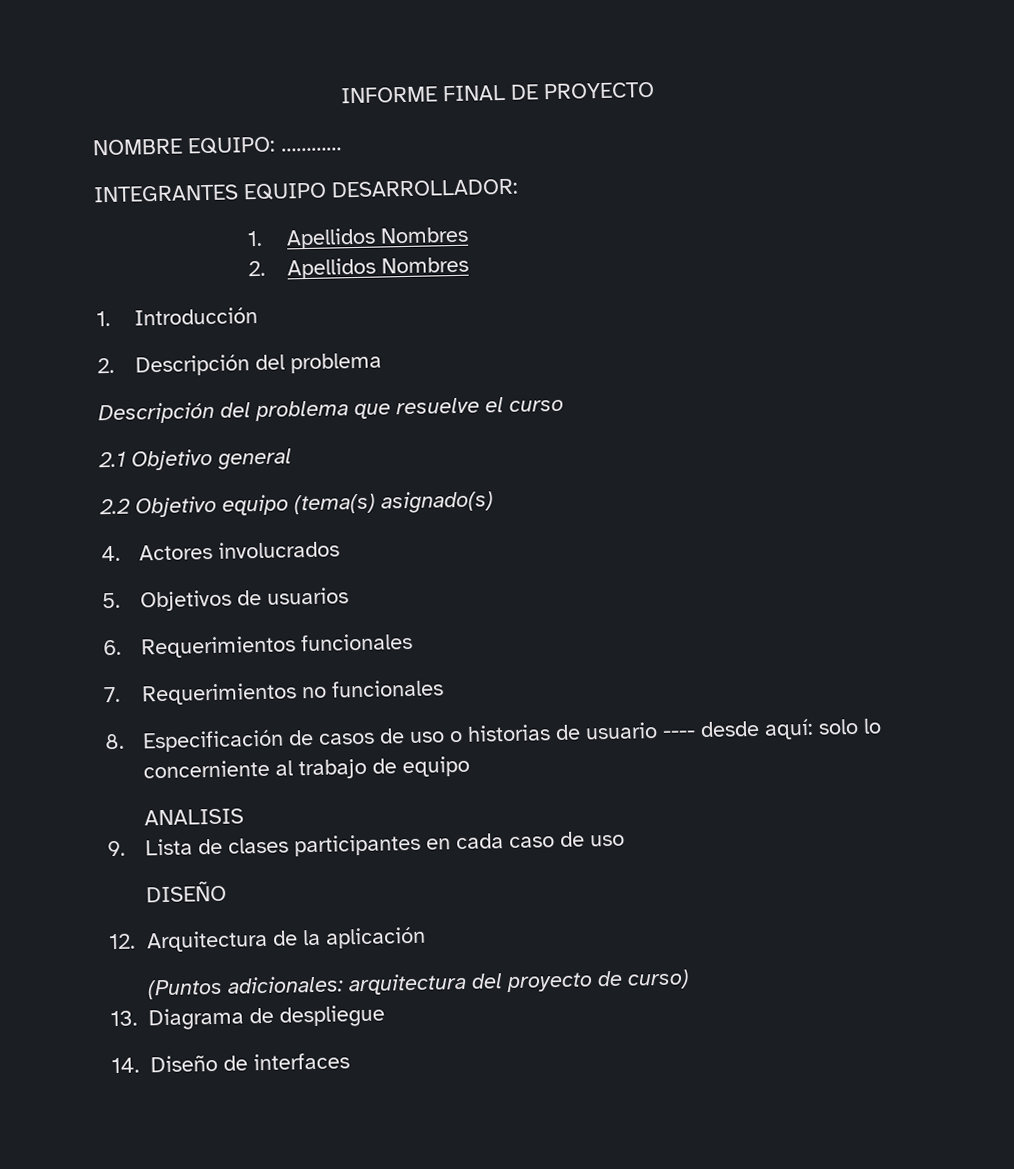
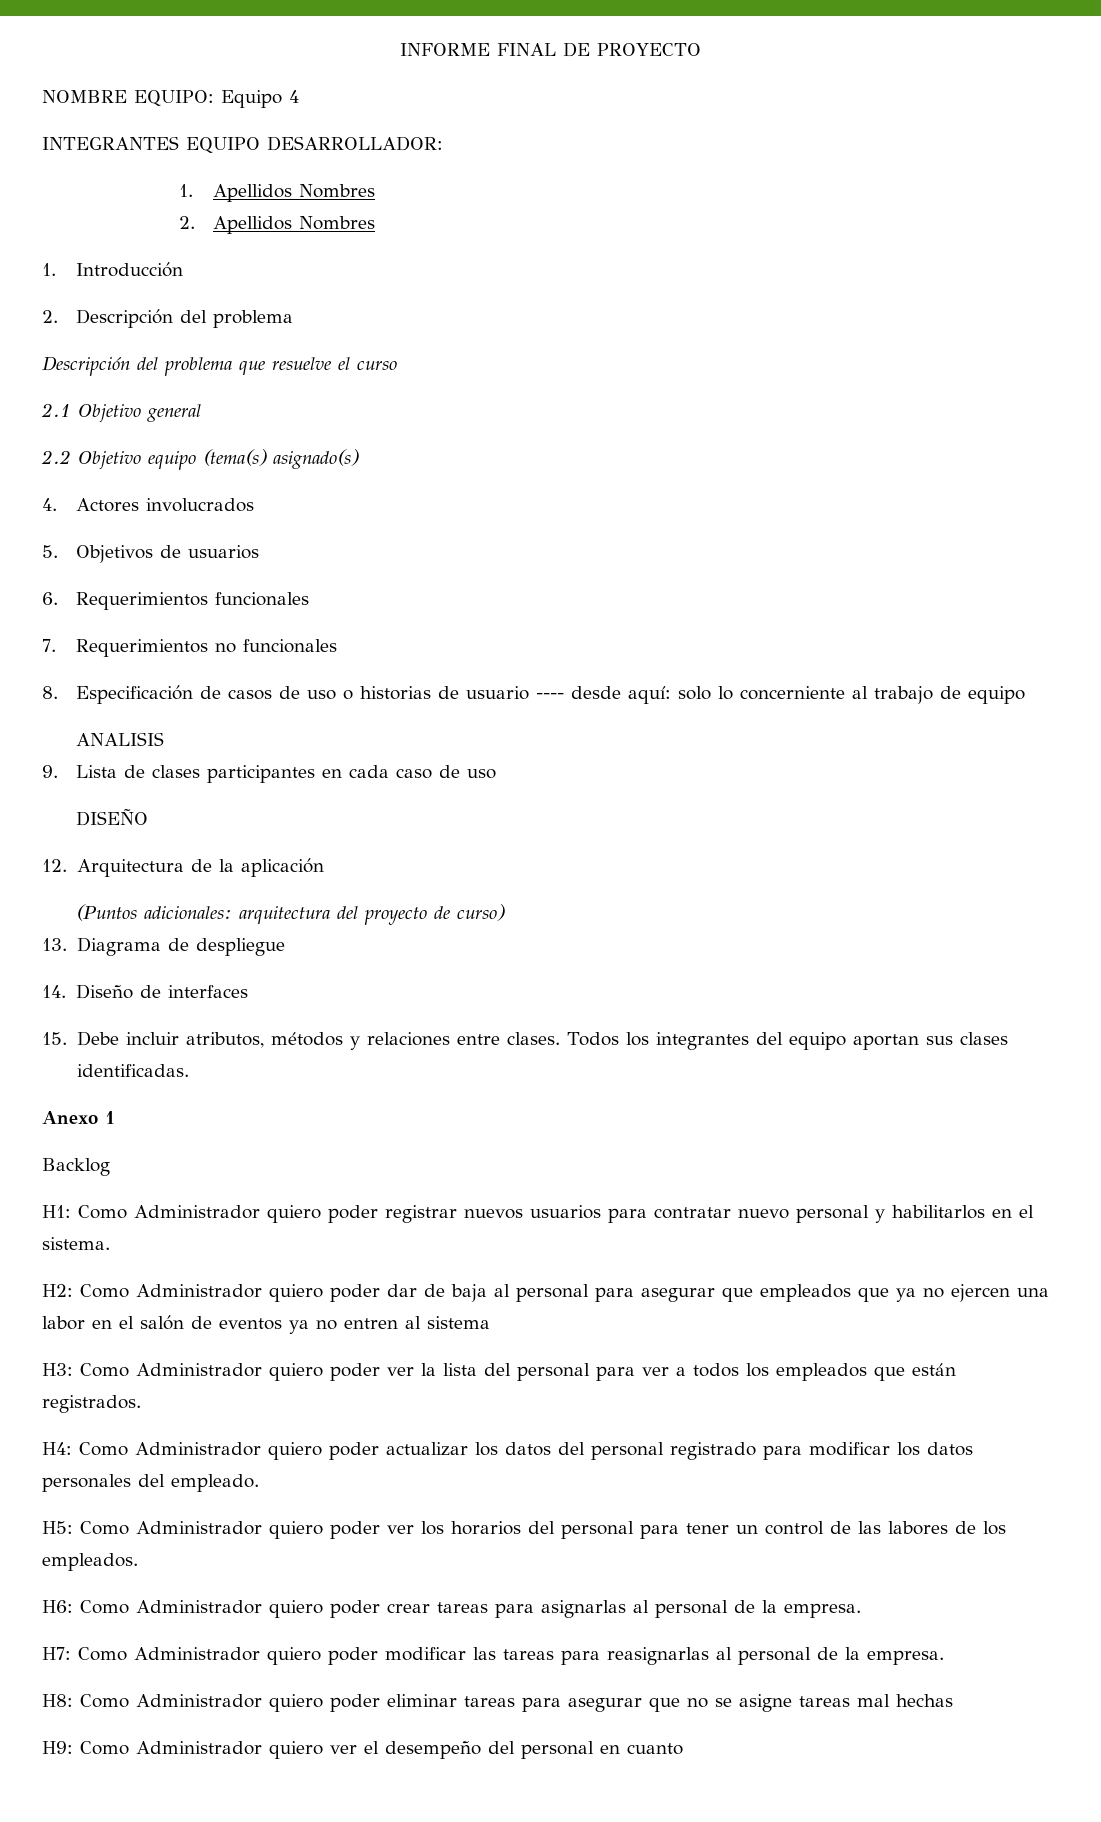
[281,147,342,152] ………… -> [221,90,299,108] Equipo 4
(350, 1061) none -> [42,1031,1009,1050] [76,1064,189,1077] [42,1111,115,1124] [42,1158,110,1176] [42,1205,1034,1223] [42,1237,110,1250] [42,1284,1049,1302] [42,1315,490,1334] [42,1363,956,1381] [42,1395,141,1413] [42,1442,973,1460] [42,1474,259,1492] [42,1521,1006,1539] [42,1553,138,1571] [42,1600,861,1618] [42,1647,944,1665] [42,1694,953,1712] [42,1741,683,1759] // 15. Debe incluir atributos, métodos y relaciones entre clases. Todos los integrantes del equipo aportan sus clases identificadas. // Anexo 1 // Backlog // H1: Como Administrador quiero poder registrar nuevos usuarios para contratar nuevo personal y habilitarlos en el sistema. // H2: Como Administrador quiero poder dar de baja al personal para asegurar que empleados que ya no ejercen una labor en el salón de eventos ya no entren al sistema // H3: Como Administrador quiero poder ver la lista del personal para ver a todos los empleados que están registrados. // H4: Como Administrador quiero poder actualizar los datos del personal registrado para modificar los datos personales del empleado. // H5: Como Administrador quiero poder ver los horarios del personal para tener un control de las labores de los empleados. // H6: Como Administrador quiero poder crear tareas para asignarlas al personal de la empresa. // H7: Como Administrador quiero poder modificar las tareas para reasignarlas al personal de la empresa. // H8: Como Administrador quiero poder eliminar tareas para asegurar que no se asigne tareas mal hechas // H9: Como Administrador quiero ver el desempeño del personal en cuanto

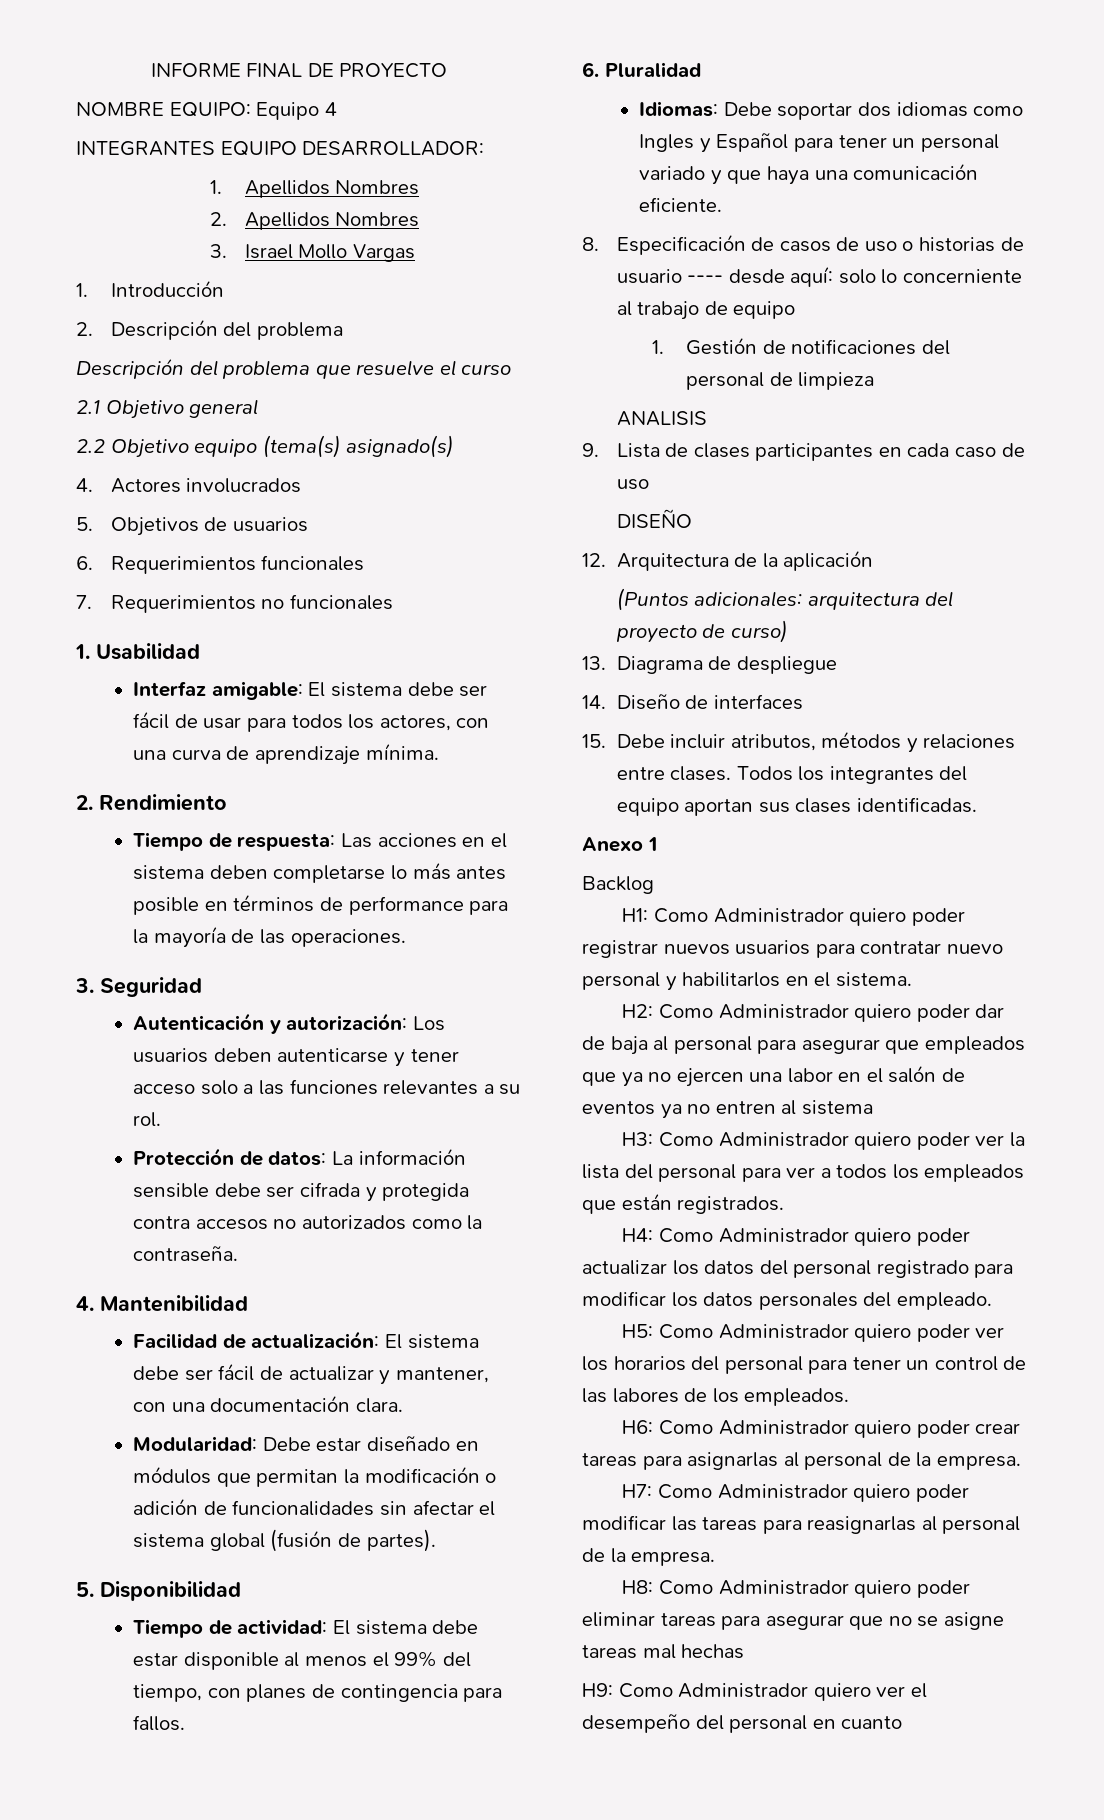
(375, 223) none -> [209,244,415,262] // 3. Israel Mollo Vargas
(338, 646) none -> [75,643,200,660] [133,681,488,700] [133,711,490,732] [133,743,439,765] [76,794,227,811] [133,832,507,851] [133,862,507,883] [133,894,509,915] [133,926,406,948] [75,977,202,997] [133,1013,445,1034] [133,1048,459,1067] [133,1079,521,1095] [133,1112,162,1127] [133,1148,466,1166] [133,1182,470,1202] [133,1215,483,1230] [133,1246,239,1262] [76,1295,248,1312] [133,1331,479,1349] [133,1363,489,1385] [133,1395,403,1413] [133,1436,479,1452] [133,1466,497,1487] [133,1498,496,1516] [133,1529,436,1552] [76,1581,241,1601] [133,1619,479,1638] [133,1651,471,1670] [133,1684,503,1702] [133,1715,186,1731] [582,62,701,77] [639,101,1024,120] [639,133,999,153] [639,163,979,185] [639,197,723,212] // 1. Usabilidad // Interfaz amigable: El sistema debe ser fácil de usar para todos los actores, con una curva de aprendizaje mínima. // 2. Rendimiento // Tiempo de respuesta: Las acciones en el sistema deben completarse lo más antes posible en términos de performance para la mayoría de las operaciones. // 3. Seguridad // Autenticación y autorización: Los usuarios deben autenticarse y tener acceso solo a las funciones relevantes a su rol. // Protección de datos: La información sensible debe ser cifrada y protegida contra accesos no autorizados como la contraseña. // 4. Mantenibilidad // Facilidad de actualización: El sistema debe ser fácil de actualizar y mantener, con una documentación clara. // Modularidad: Debe estar diseñado en módulos que permitan la modificación o adición de funcionalidades sin afectar el sistema global (fusión de partes). // 5. Disponibilidad // Tiempo de actividad: El sistema debe estar disponible al menos el 99% del tiempo, con planes de contingencia para fallos. // 6. Pluralidad // Idiomas: Debe soportar dos idiomas como Ingles y Español para tener un personal variado y que haya una comunicación eficiente.
(1026, 695) none -> [651,337,951,355] [686,372,875,390] // 1. Gestión de notificaciones del personal de limpieza

